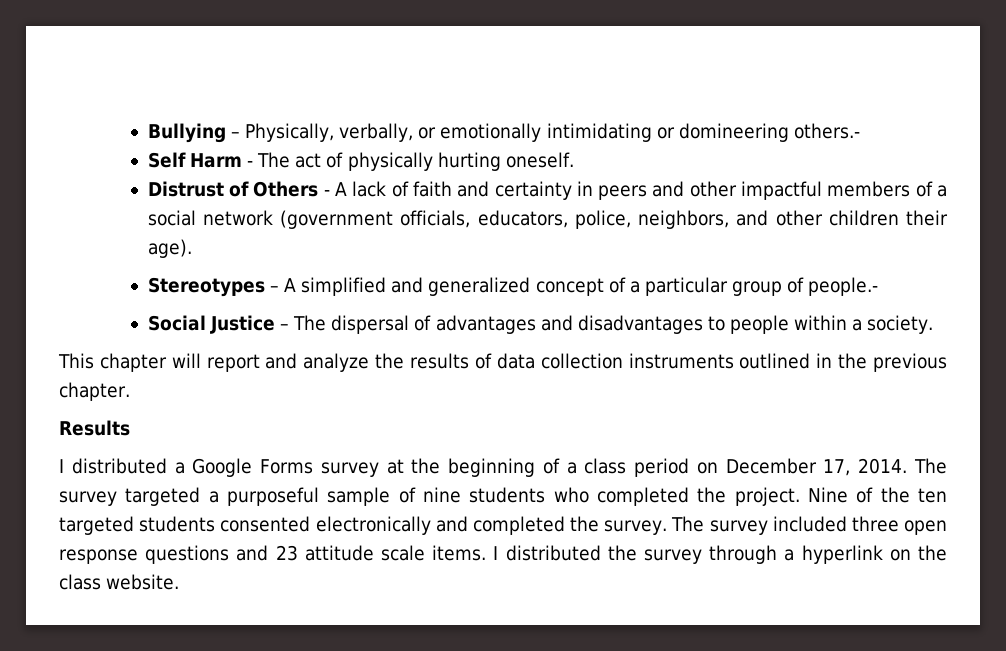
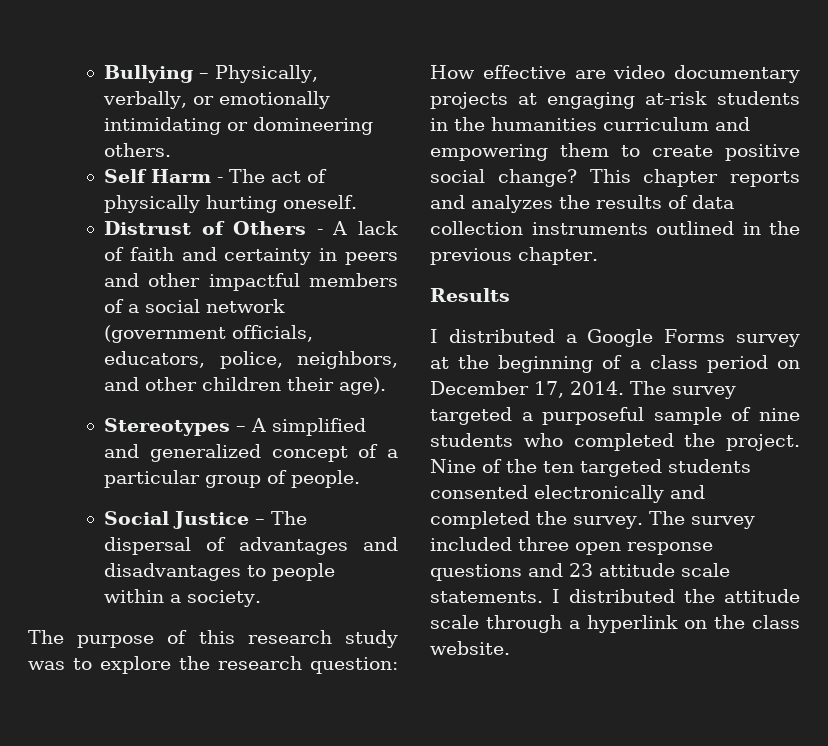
[793,123,860,139] others.- -> [104,143,172,157] others.
[808,277,879,296] people.- -> [291,470,361,488] people.
[58,353,370,372] This chapter will report and analyze -> [28,630,398,648] [28,656,398,674] [430,65,800,83] [430,91,800,109] [430,117,750,131] [430,143,800,161] [430,169,800,187] [430,195,553,213] The purpose of this research study was to explore the research question: How effective are video documentary projects at engaging at-risk students in the humanities curriculum and empowering them to create positive social change? This chapter reports and analyzes
[432,545,487,561] items. -> [430,591,543,603] statements.
[644,549,702,564] survey -> [724,589,800,603] [430,615,479,629] attitude scale

